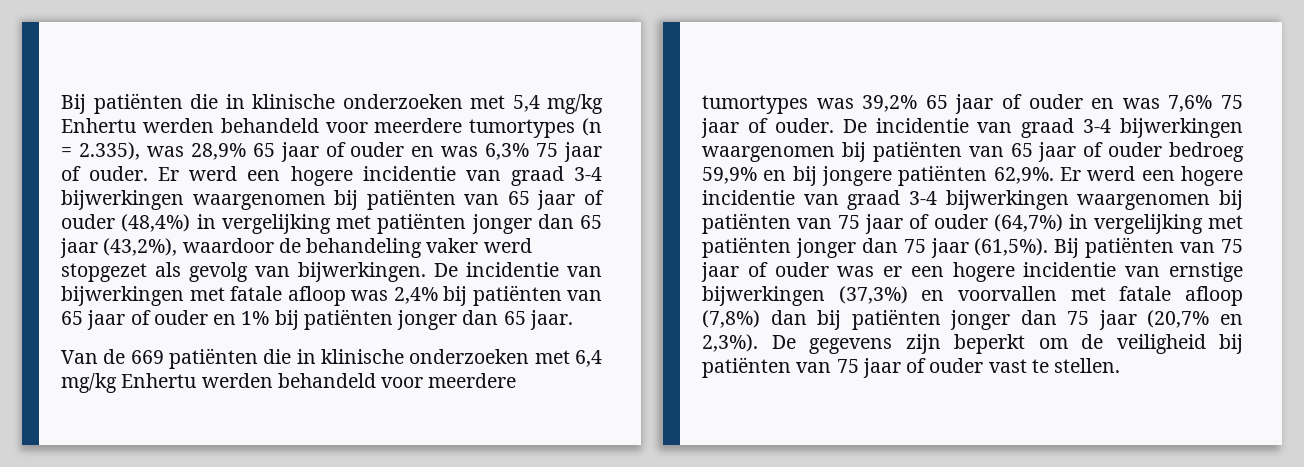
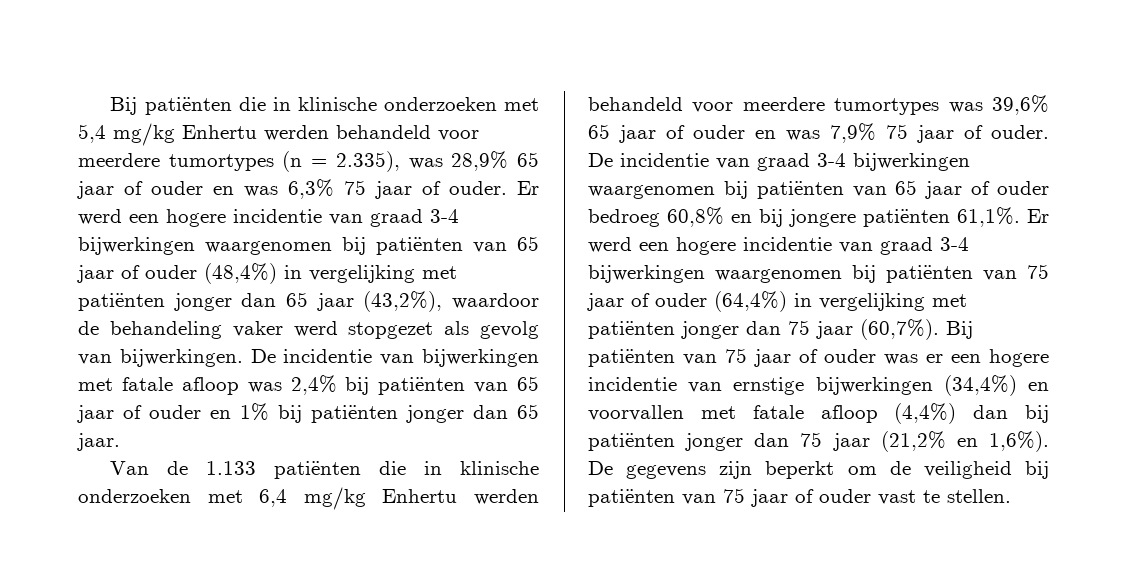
[130,350,164,364] 669 -> [206,461,257,475] 1.133
[862,94,1213,114] 39,2% 65 jaar of ouder en was 7,6% -> [992,95,1049,115] [588,123,876,143] 39,6% 65 jaar of ouder en was 7,9%
[702,167,757,184] 59,9% -> [667,207,724,227] 60,8%
[993,167,1054,184] 62,9%. -> [957,207,1020,227] 61,1%.
[993,214,1063,232] (64,7%) -> [714,291,787,312] (64,4%)
[974,238,1049,256] (61,5%). -> [860,319,939,340] (60,7%).
[838,286,908,304] (37,3%) -> [943,375,1017,396] (34,4%)
[702,310,760,328] (7,8%) -> [894,403,957,424] (4,4%)
[1147,310,1243,328] [702,334,758,352] (20,7% en 2,3%). -> [880,431,1049,452] (21,2% en 1,6%).

